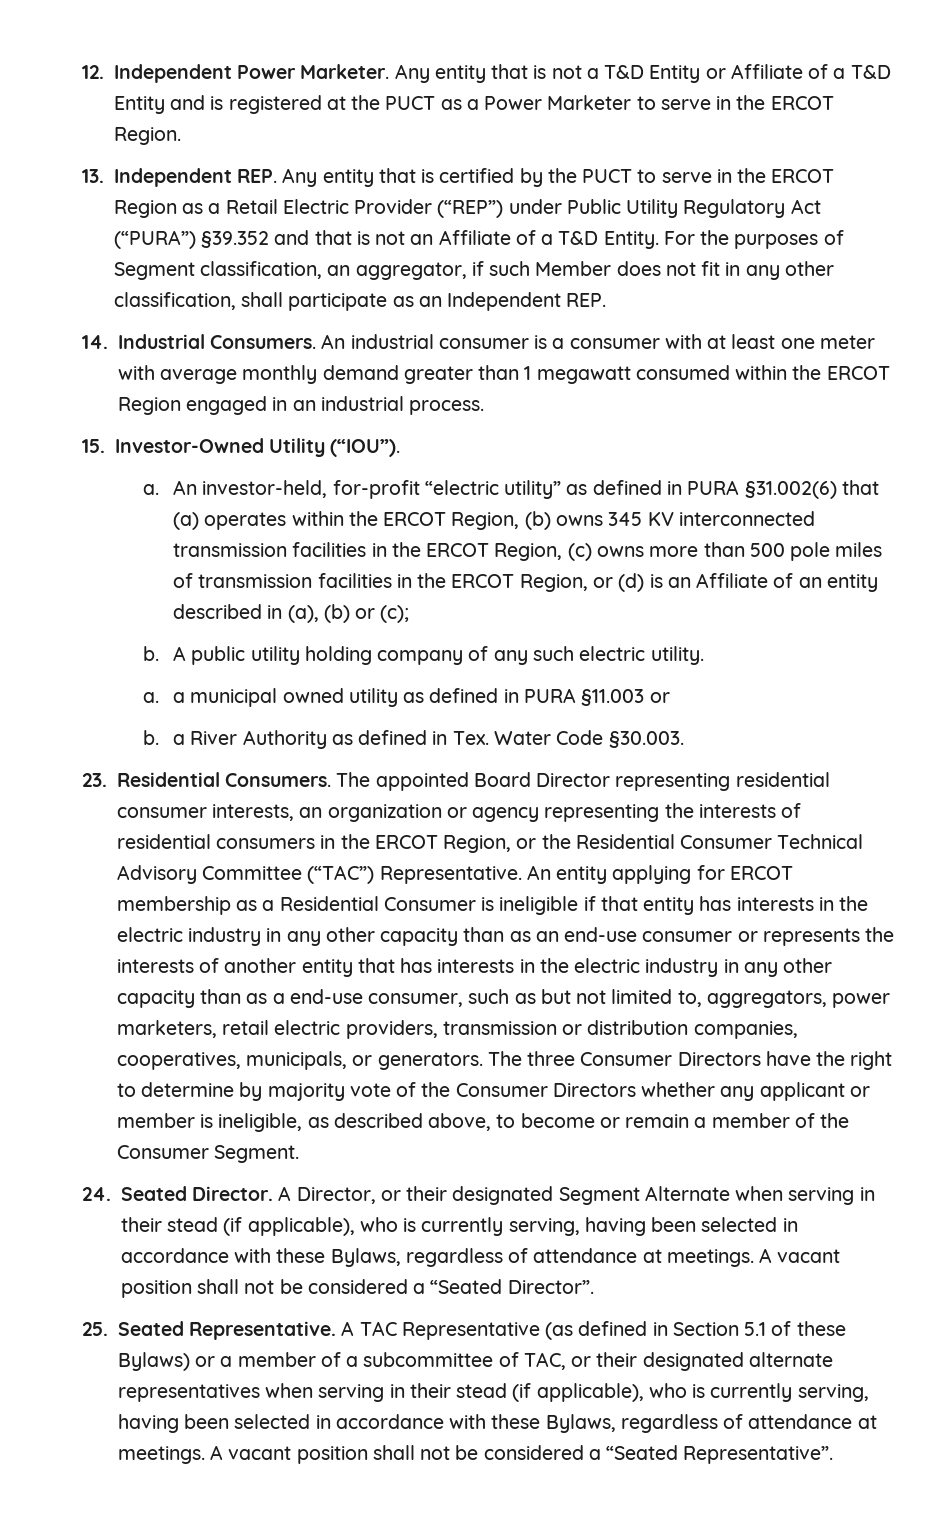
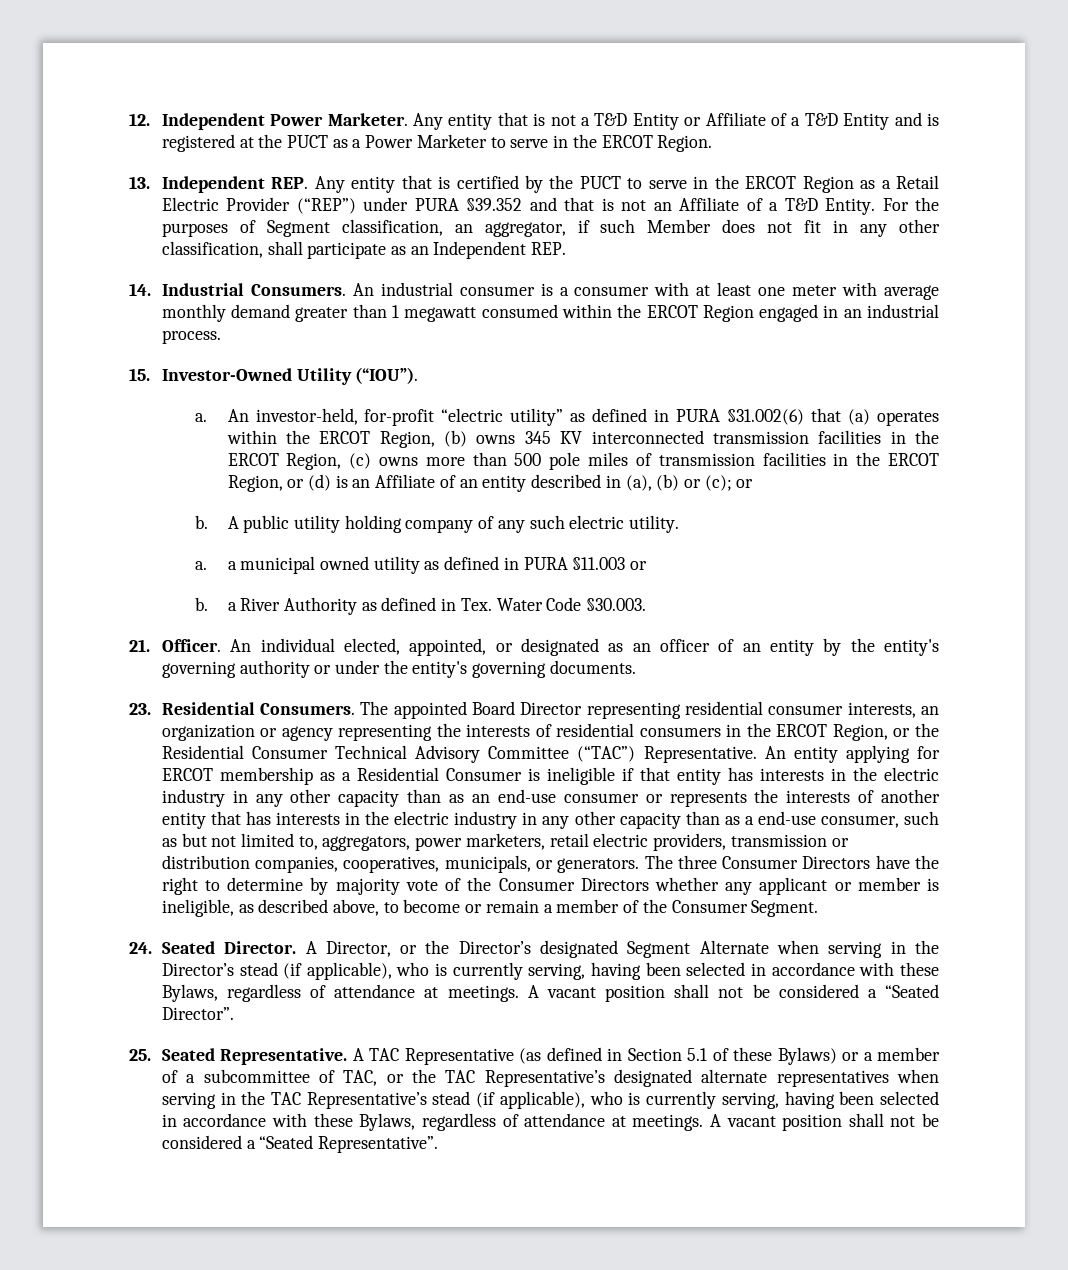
[566,199,821,218] [113,230,196,249] Public Utility Regulatory Act (“PURA”) -> [414,198,459,211] PURA
(410, 614) none -> [736,479,754,488] or
(684, 739) none -> [129,638,940,656] [161,660,636,678] // 21. Officer. An individual elected, appointed, or designated as an officer of an entity by the entity's governing authority or under the entity's governing documents.
[406,1186,448,1201] their -> [425,940,531,954] the Director’s
[120,1217,162,1232] their -> [915,940,940,954] [161,963,234,976] the Director’s
[596,1352,638,1367] their -> [411,1069,605,1087] the TAC Representative’s
[409,1383,451,1398] their -> [241,1091,427,1109] the TAC Representative’s

